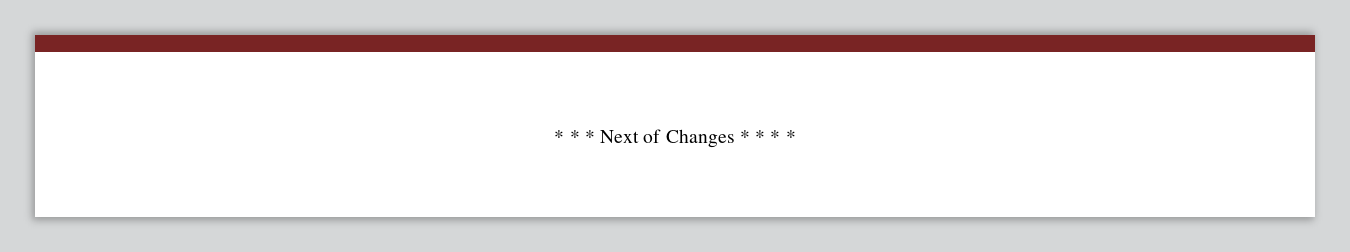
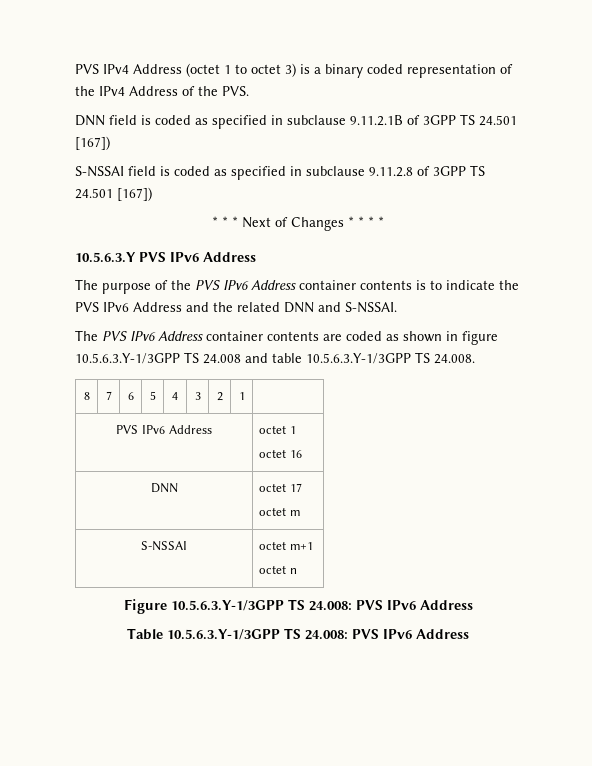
(554, 136) none -> [75,63,513,78] [75,86,249,96] [75,114,517,129] [75,136,110,150] [75,165,485,180] [75,187,152,201] PVS IPv4 Address (octet 1 to octet 3) is a binary coded representation of the IPv4 Address of the PVS. // DNN field is coded as specified in subclause 9.11.2.1B of 3GPP TS 24.501 [167]) // S-NSSAI field is coded as specified in subclause 9.11.2.8 of 3GPP TS 24.501 [167]) //
(796, 136) none -> [75,252,256,263] [75,279,519,294] [75,302,397,313] [75,330,498,345] [75,352,475,364] [83,392,90,400] [105,391,112,400] [127,392,134,400] [149,391,156,400] [172,392,178,400] [194,392,201,400] [216,392,223,401] [238,392,245,400] [116,425,212,434] [259,425,296,434] [259,449,302,458] [150,483,178,493] [259,483,302,492] [259,507,300,516] [141,541,187,551] [259,541,313,550] [259,565,297,574] [123,599,473,614] [127,628,469,640] // 10.5.6.3.Y PVS IPv6 Address // The purpose of the PVS IPv6 Address container contents is to indicate the PVS IPv6 Address and the related DNN and S-NSSAI. // The PVS IPv6 Address container contents are coded as shown in figure 10.5.6.3.Y-1/3GPP TS 24.008 and table 10.5.6.3.Y-1/3GPP TS 24.008. // 8 | 7 | 6 | 5 | 4 | 3 | 2 | 1 | // PVS IPv6 Address | octet 1 // octet 16 // DNN | octet 17 // octet m // S-NSSAI | octet m+1 // octet n // Figure 10.5.6.3.Y-1/3GPP TS 24.008: PVS IPv6 Address // Table 10.5.6.3.Y-1/3GPP TS 24.008: PVS IPv6 Address

